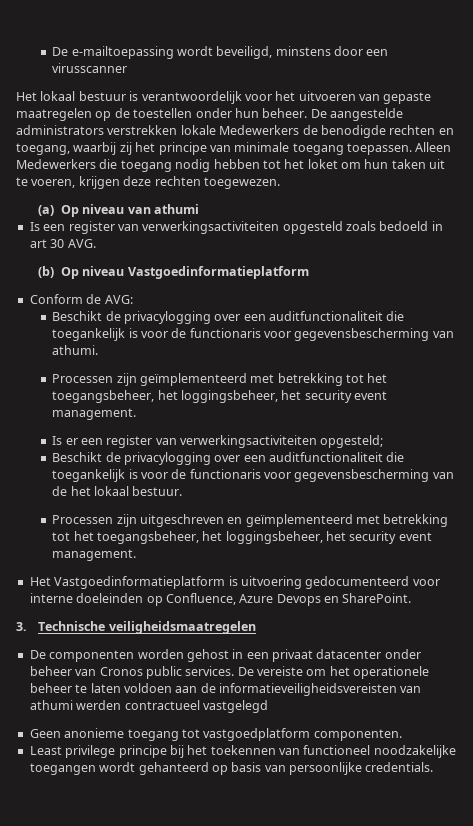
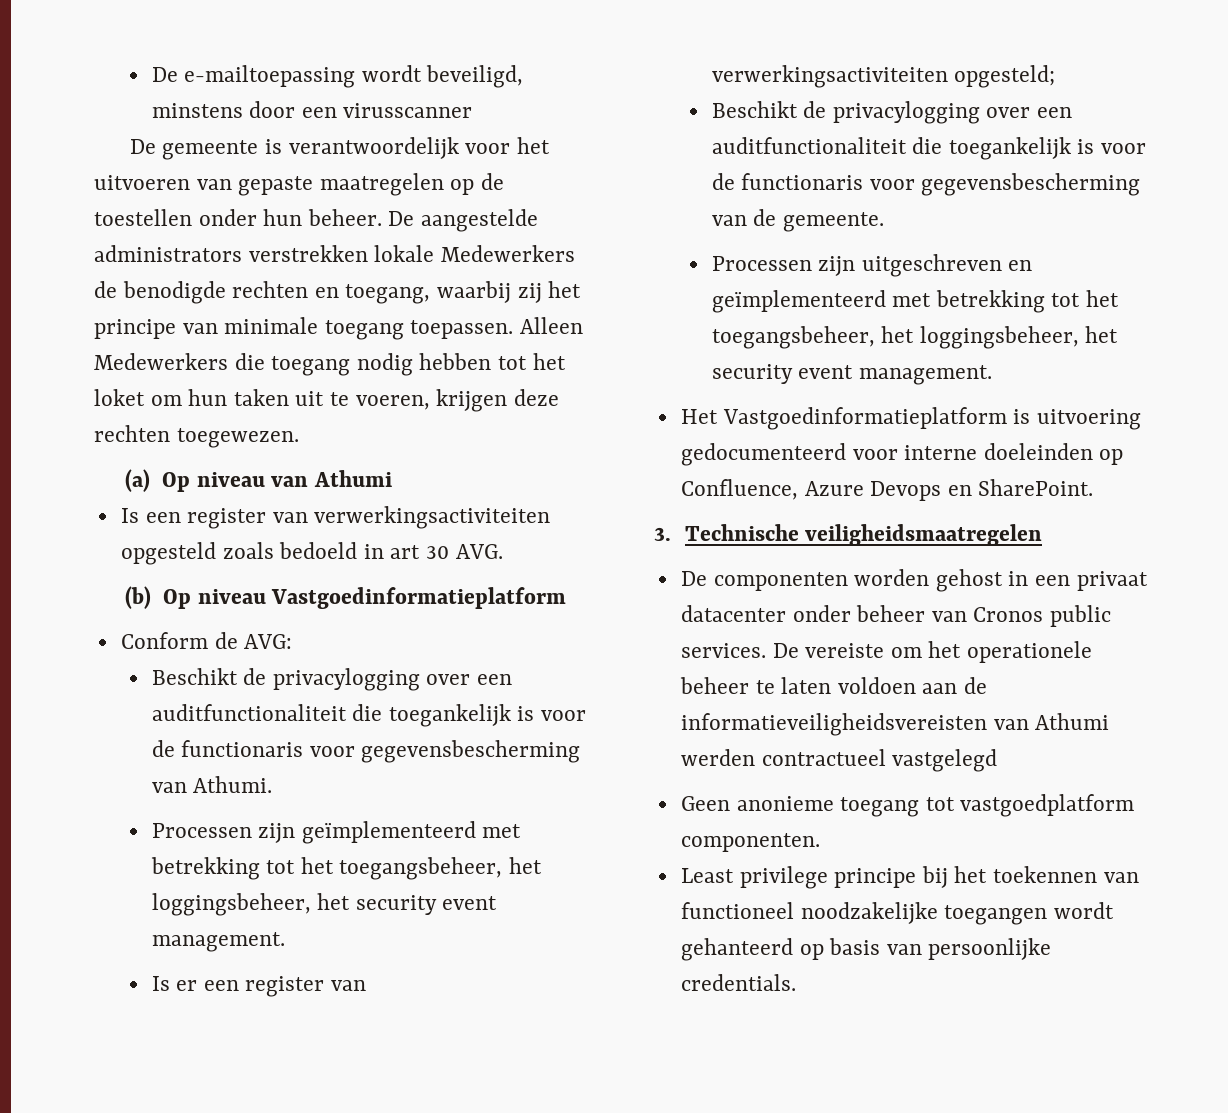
[16,91,126,101] Het lokaal bestuur -> [129,139,259,160] De gemeente
[154,204,200,214] athumi -> [313,470,392,487] Athumi
[52,345,99,355] athumi. -> [193,776,273,793] Athumi.
[70,486,183,496] het lokaal bestuur. -> [782,212,884,232] gemeente.
[29,700,73,710] athumi -> [1035,713,1110,730] Athumi

